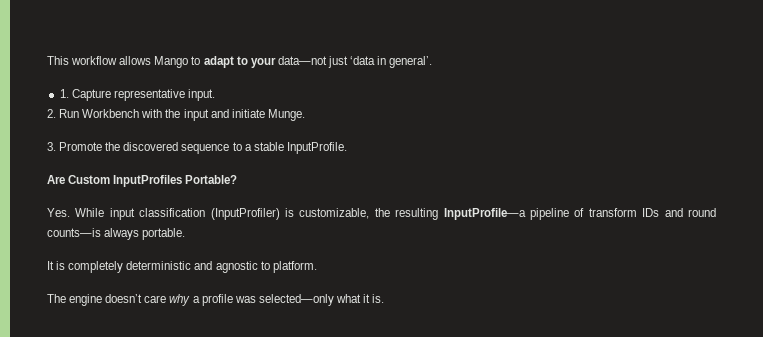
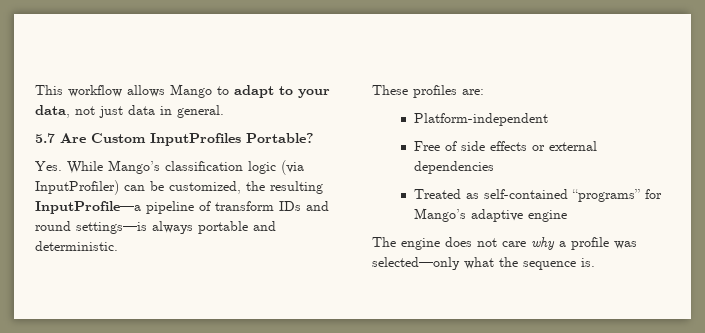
[277,56,433,68] [59,89,215,101] [47,109,305,121] [47,142,347,154] data—not just ‘data in general’. // 1. Capture representative input. // 2. Run Workbench with the input and initiate Munge. // 3. Promote the discovered sequence to a stable InputProfile. // -> [35,105,224,118] [35,133,55,143] data, not just data in general. // 5.7
[109,208,370,220] input classification (InputProfiler) is customizable, -> [108,160,304,175] [35,180,241,195] Mango’s classification logic (via InputProfiler) can be customized,
[47,228,186,240] [47,261,317,273] counts—is always portable. // It is completely deterministic and agnostic to platform. -> [76,221,276,234] [35,241,118,251] [372,85,484,98] [413,113,548,126] [413,141,597,151] [413,161,494,174] [413,189,662,202] [413,208,567,222] settings—is always portable and deterministic. // These profiles are: // Platform-independent // Free of side effects or external dependencies // Treated as self-contained “programs” for Mango’s adaptive engine
[105,294,143,303] doesn’t -> [445,237,497,247] does not
[363,294,371,303] it -> [499,257,576,270] the sequence

